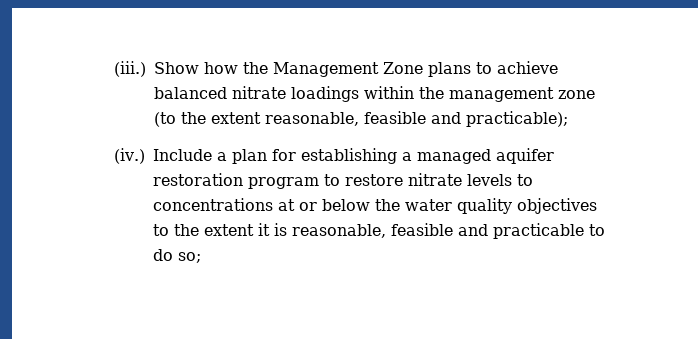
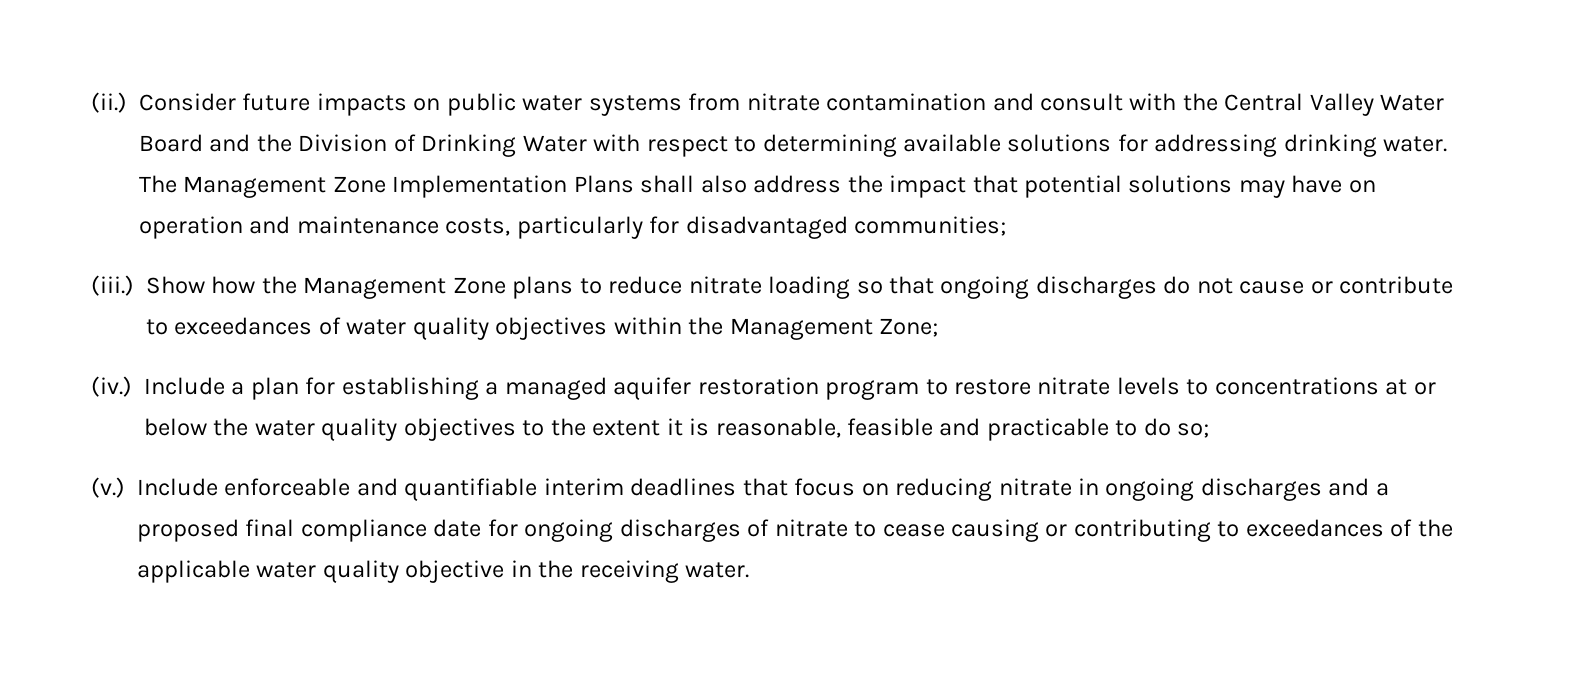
(114, 69) none -> [90,92,1445,116] [138,134,1448,157] [138,175,1376,198] [138,216,1007,239] (ii.) Consider future impacts on public water systems from nitrate contamination and consult with the Central Valley Water Board and the Division of Drinking Water with respect to determining available solutions for addressing drinking water. The Management Zone Implementation Plans shall also address the impact that potential solutions may have on operation and maintenance costs, particularly for disadvantaged communities; //
[497,61,559,74] [154,86,596,102] [154,111,569,127] achieve balanced nitrate loadings within the management zone (to the extent reasonable, feasible and practicable); -> [608,276,1454,299] [145,317,939,340] reduce nitrate loading so that ongoing discharges do not cause or contribute to exceedances of water quality objectives within the Management Zone;
(202, 257) none -> [90,477,1389,501] [136,519,1453,542] [136,560,750,583] // (v.) Include enforceable and quantifiable interim deadlines that focus on reducing nitrate in ongoing discharges and a proposed final compliance date for ongoing discharges of nitrate to cease causing or contributing to exceedances of the applicable water quality objective in the receiving water.

